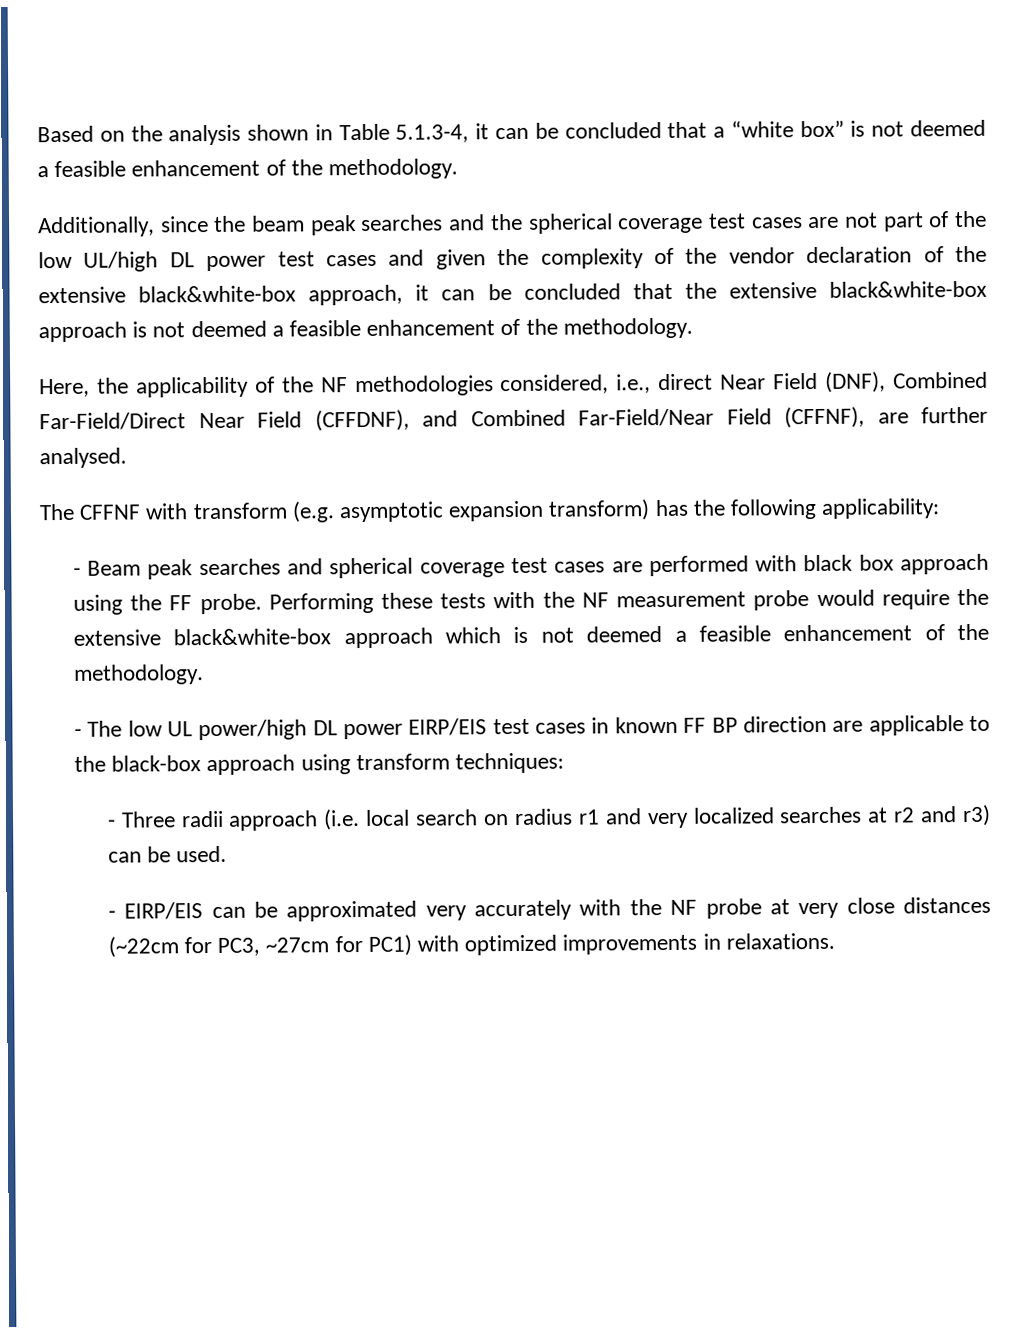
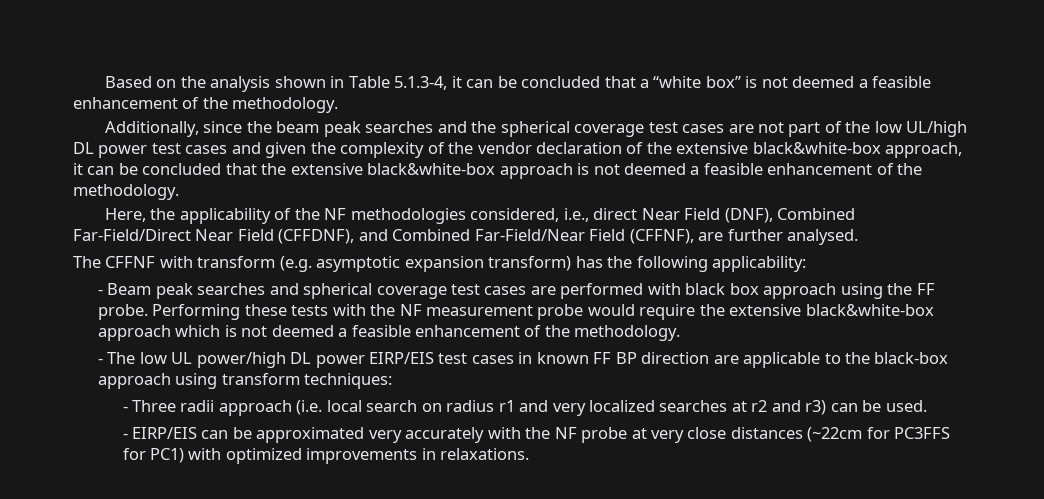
[217,937,330,956] PC3, ~27cm -> [894,427,951,439] PC3FFS

